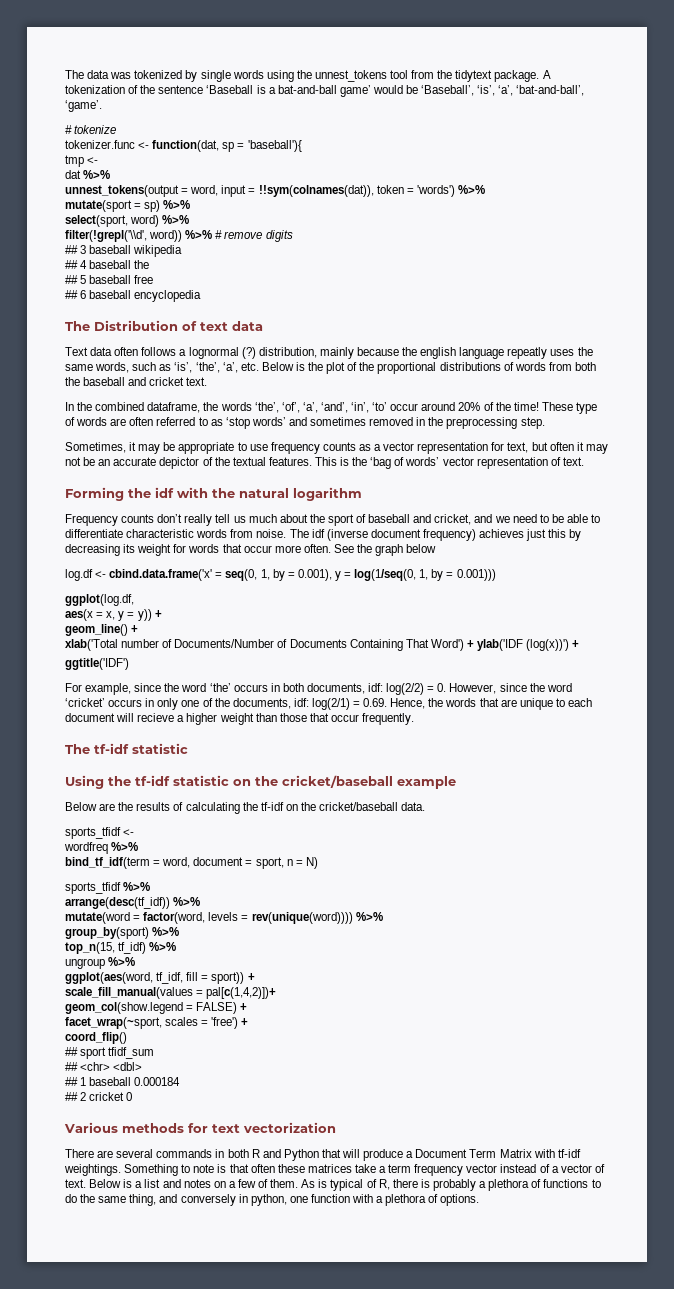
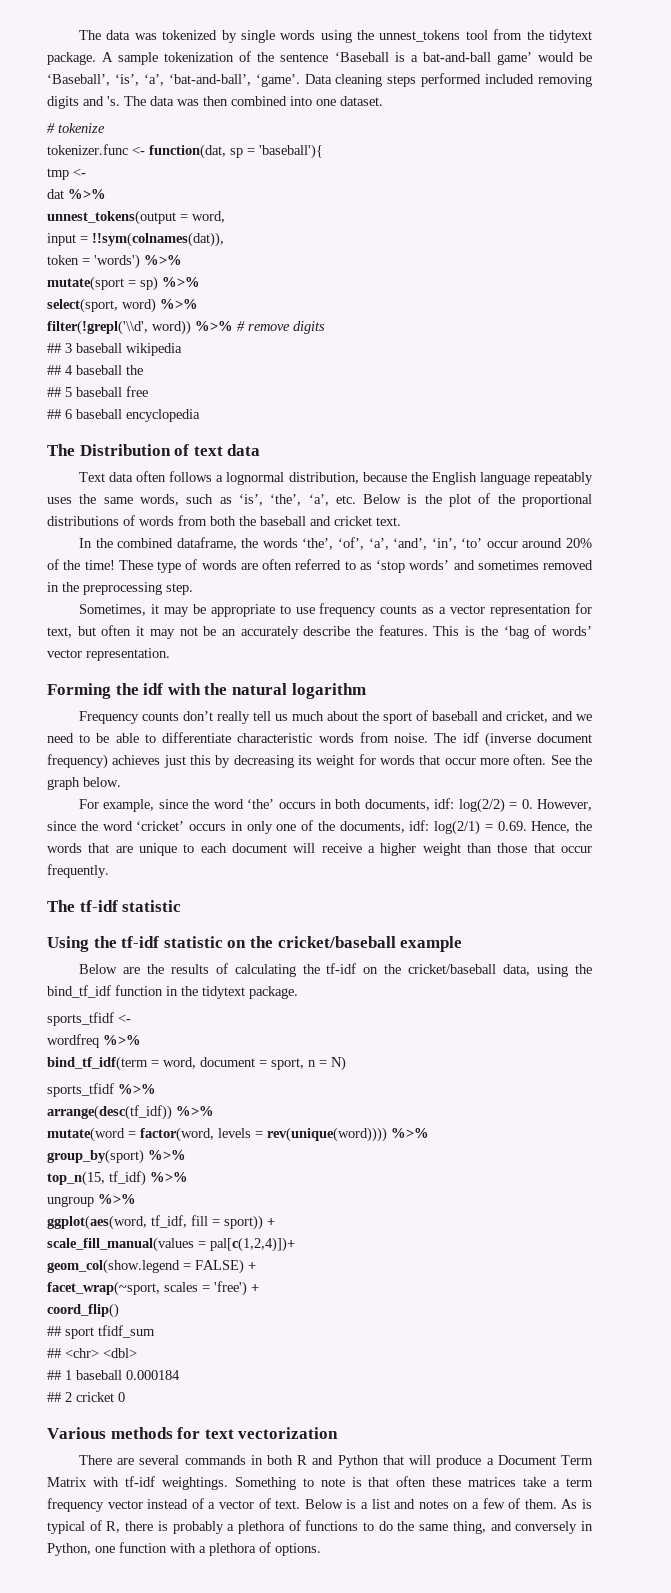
(551, 74) none -> [118,52,159,65] sample
(102, 106) none -> [304,73,592,87] [47,96,383,109] Data cleaning steps performed included removing digits and 's. The data was then combined into one dataset.
(219, 190) none -> (225, 217) //
(374, 191) none -> (224, 239) //
[241,347,548,359] (?) distribution, mainly because the english language repeatly -> [288,472,593,485] distribution, because the English language repeatably
[113,457,266,469] accurate depictor of the textual -> [240,626,374,639] accurately describe the
[476,457,584,469] representation of text. -> [86,648,170,661] representation.
[406,544,437,553] [65,569,496,581] [65,594,134,606] [65,609,162,621] [65,624,139,636] [65,639,580,651] [65,658,129,670] below // log.df <- cbind.data.frame('x' = seq(0, 1, by = 0.001), y = log(1/seq(0, 1, by = 0.001))) // ggplot(log.df, // aes(x = x, y = y)) + // geom_line() + // xlab('Total number of Documents/Number of Documents Containing That Word') + ylab('IDF (log(x))') + // ggtitle('IDF') -> [83,777,121,787] below.
[137,713,175,722] recieve -> [321,843,362,853] receive
[401,802,426,811] data. -> [503,964,593,977] [47,985,298,999] data, using the bind_tf_idf function in the tidytext package.
[206,987,277,999] pal[c(1,4,2)])+ -> [210,1237,295,1252] pal[c(1,2,4)])+
[250,1194,287,1206] python, -> [47,1543,91,1556] Python,

